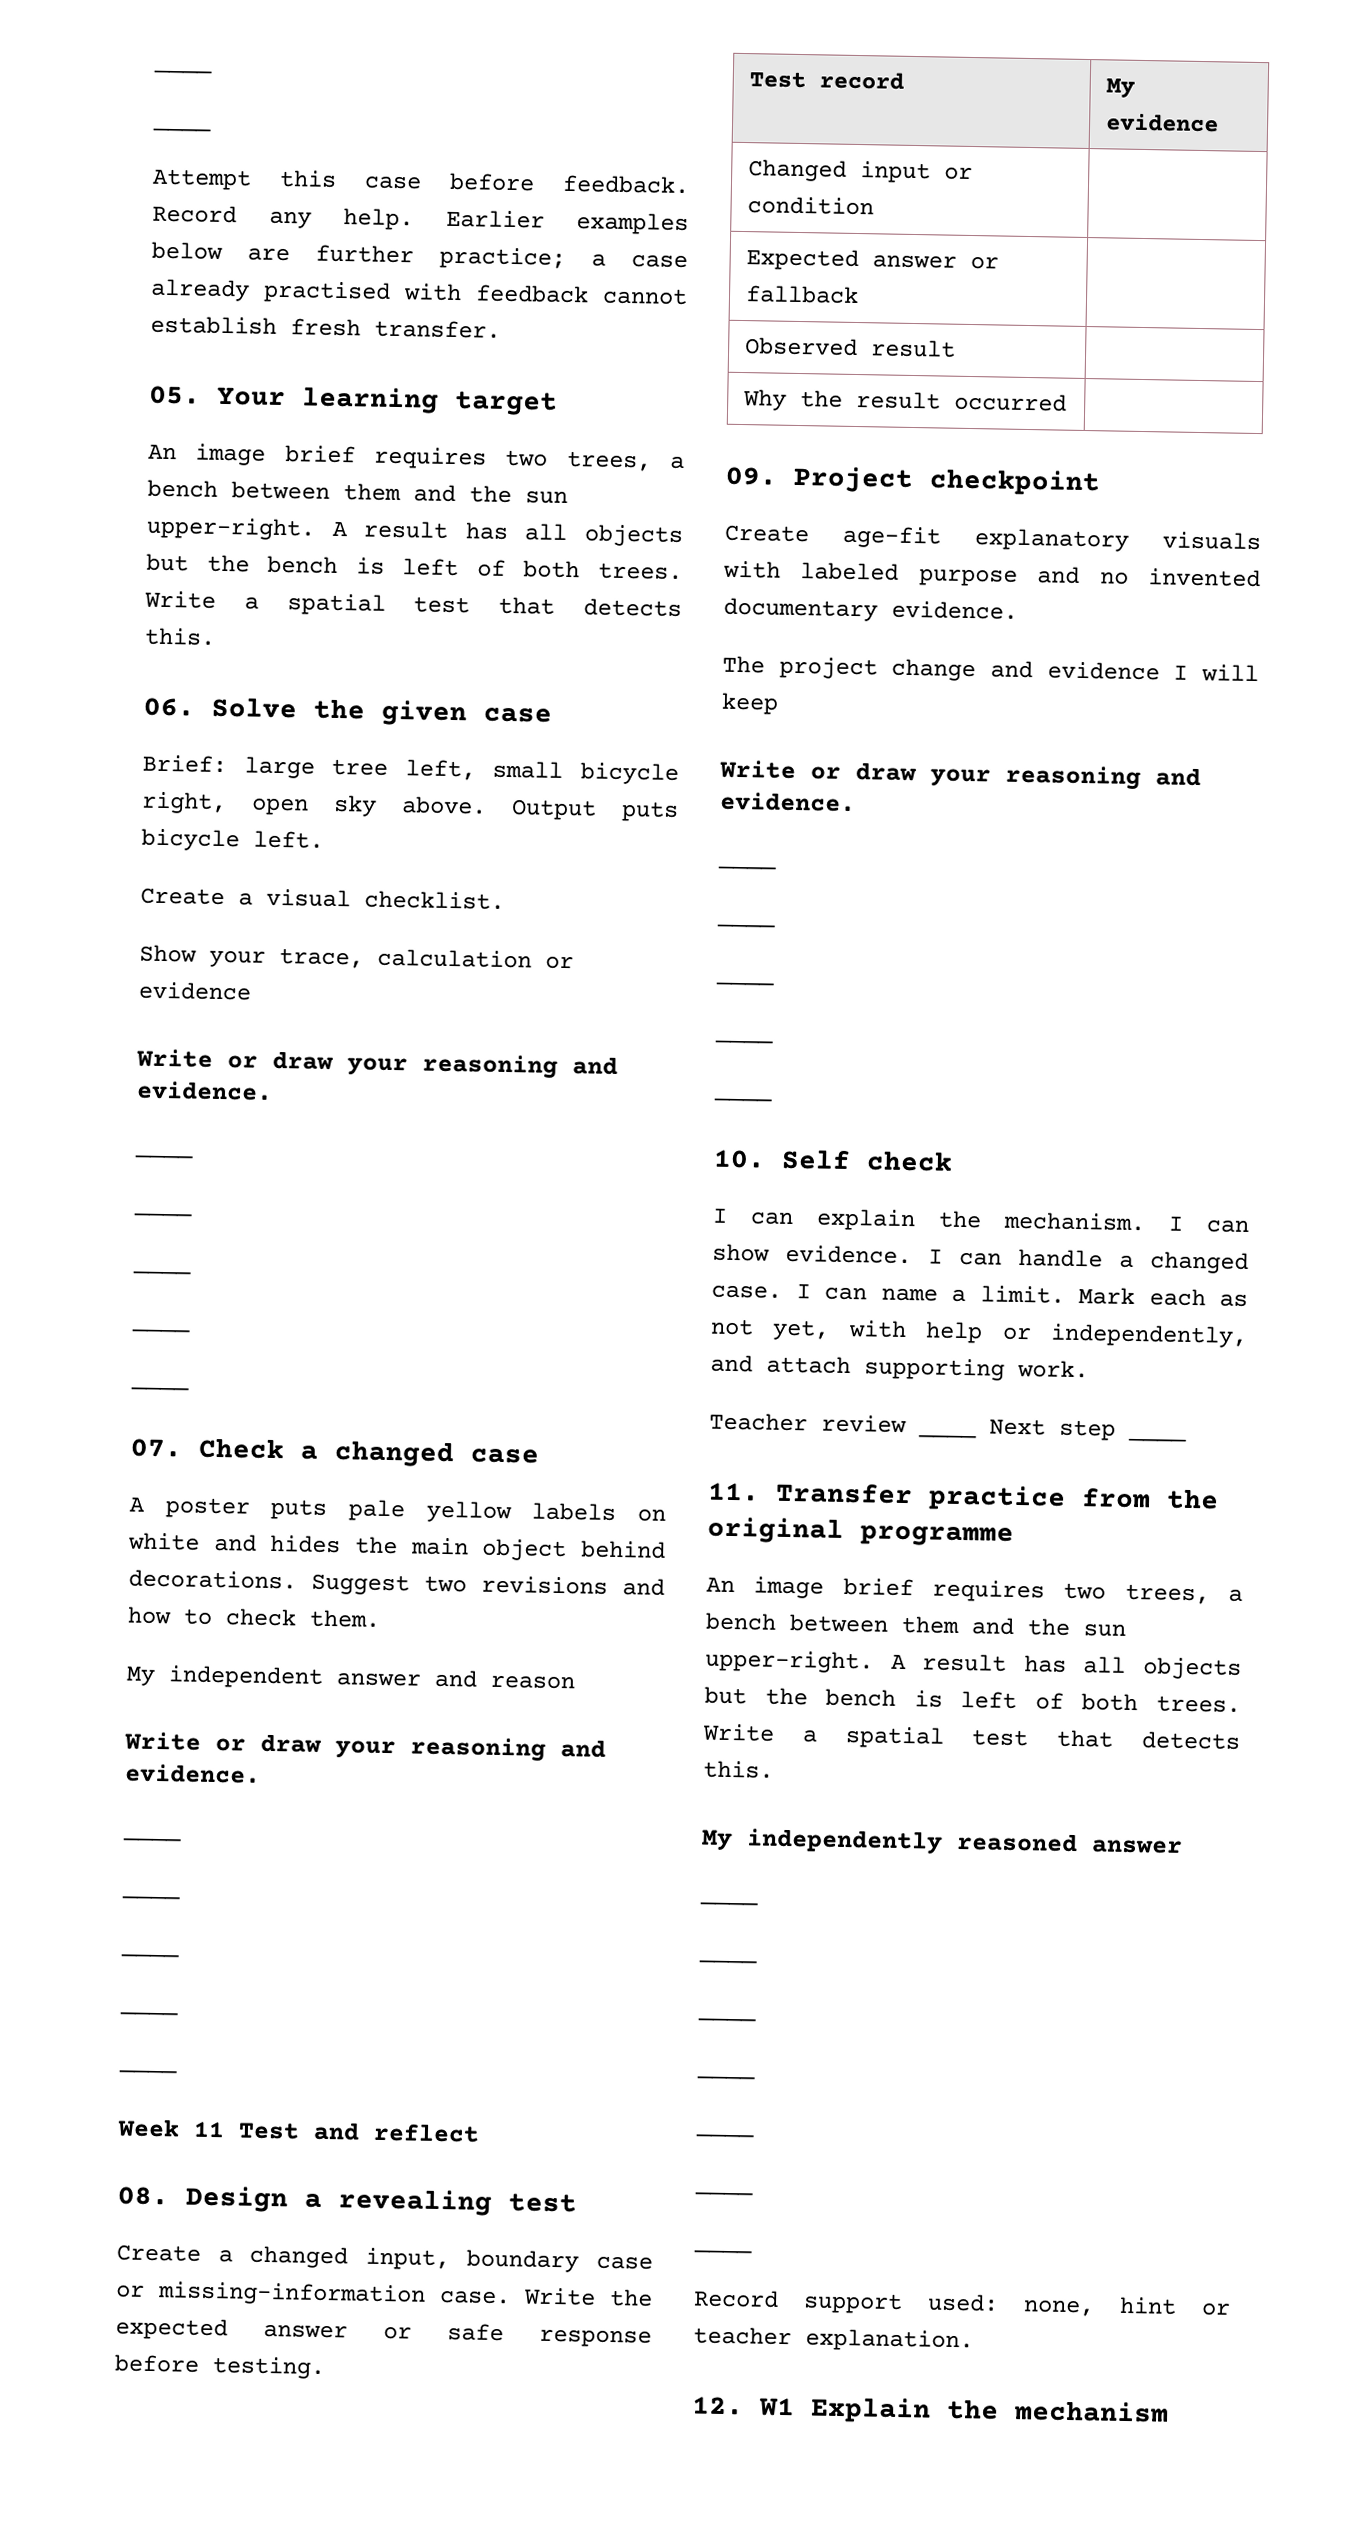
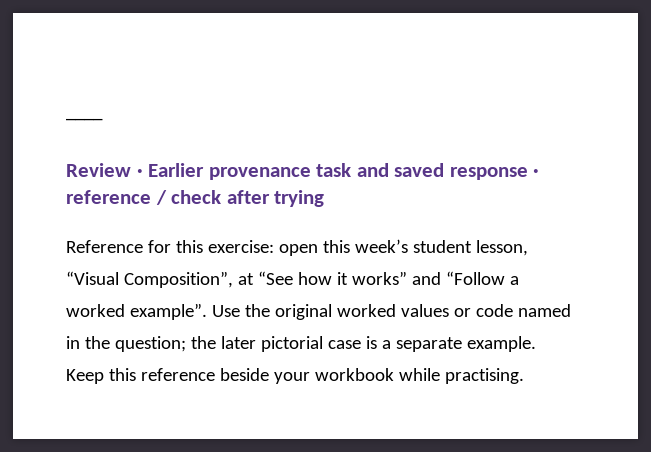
[153,67,212,74] [152,125,211,132] [152,168,690,195] [152,204,689,236] [151,241,688,270] [150,278,688,306] [150,315,501,339] [149,385,558,416] [148,443,685,472] [147,479,568,504] [146,516,684,547] [146,553,683,580] [144,590,682,617] [144,627,216,646] [143,697,552,727] [142,754,679,785] [141,791,679,822] [141,828,324,852] [140,887,505,910] [139,944,574,970] [138,981,251,1001] [136,1048,618,1079] [136,1080,273,1101] [134,1152,193,1159] [133,1210,192,1217] [132,1268,191,1275] [131,1326,190,1333] [130,1384,189,1391] [130,1438,539,1468] [129,1497,666,1524] [128,1532,666,1562] [128,1569,665,1596] [127,1606,381,1628] [126,1665,575,1690] [124,1731,606,1762] [125,1763,261,1784] [122,1835,182,1842] [121,1893,181,1900] [120,1951,180,1958] [119,2009,179,2016] [118,2067,178,2074] [117,2118,480,2143] [117,2185,577,2216] [116,2244,653,2273] [116,2281,653,2307] [115,2317,652,2348] [114,2354,325,2380] [749,71,905,90] [1106,78,1136,98] [1105,113,1220,133] [748,159,974,184] [747,196,875,216] [746,248,1000,272] [745,285,860,305] [745,337,957,358] [743,389,1068,412] [725,465,1101,497] [724,524,1261,552] [723,560,1261,588] [723,597,1018,622] [722,655,1259,683] [721,692,779,715] [719,759,1201,791] [720,791,856,813] [718,863,777,870] [717,921,776,928] [716,979,775,986] [714,1037,774,1044] [713,1095,773,1102] [713,1149,953,1172] [712,1208,1249,1233] [712,1243,1249,1274] [711,1284,1248,1307] [710,1318,1248,1348] [710,1354,1089,1381] [709,1412,1187,1442] [707,1482,1219,1512] [707,1516,1014,1547] [706,1576,1243,1605] [705,1612,1126,1637] [705,1649,1242,1680] [704,1686,1241,1713] [702,1723,1241,1750] [703,1760,774,1779] [701,1828,1183,1855] [699,1899,759,1906] [698,1957,758,1964] [697,2015,757,2022] [696,2073,755,2080] [695,2131,754,2138] [694,2189,753,2196] [693,2247,752,2254] [693,2289,1231,2317] [693,2326,974,2353] [692,2396,1169,2424] ____ // ____ // Attempt this case before feedback. Record any help. Earlier examples below are further practice; a case already practised with feedback cannot establish fresh transfer. // 05. Your learning target // An image brief requires two trees, a bench between them and the sun upper-right. A result has all objects but the bench is left of both trees. Write a spatial test that detects this. // 06. Solve the given case // Brief: large tree left, small bicycle right, open sky above. Output puts bicycle left. // Create a visual checklist. // Show your trace, calculation or evidence // Write or draw your reasoning and evidence. // ____ // ____ // ____ // ____ // ____ // 07. Check a changed case // A poster puts pale yellow labels on white and hides the main object behind decorations. Suggest two revisions and how to check them. // My independent answer and reason // Write or draw your reasoning and evidence. // ____ // ____ // ____ // ____ // ____ // Week 11 Test and reflect // 08. Design a revealing test // Create a changed input, boundary case or missing-information case. Write the expected answer or safe response before testing. // Test record | My evidence // Changed input or condition | // Expected answer or fallback | // Observed result | // Why the result occurred | // 09. Project checkpoint // Create age-fit explanatory visuals with labeled purpose and no invented documentary evidence. // The project change and evidence I will keep // Write or draw your reasoning and evidence. // ____ // ____ // ____ // ____ // ____ // 10. Self check // I can explain the mechanism. I can show evidence. I can handle a changed case. I can name a limit. Mark each as not yet, with help or independently, and attach supporting work. // Teacher review ____ Next step ____ // 11. Transfer practice from the original programme // An image brief requires two trees, a bench between them and the sun upper-right. A result has all objects but the bench is left of both trees. Write a spatial test that detects this. // My independently reasoned answer // ____ // ____ // ____ // ____ // ____ // ____ // ____ // Record support used: none, hint or teacher explanation. // 12. W1 Explain the mechanism -> [66,118,103,121] [66,163,540,180] [66,190,325,207] [66,239,528,256] [66,271,519,288] [66,303,571,320] [66,336,536,352] [66,368,524,384] ____ // Review · Earlier provenance task and saved response · reference / check after trying // Reference for this exercise: open this week’s student lesson, “Visual Composition”, at “See how it works” and “Follow a worked example”. Use the original worked values or code named in the question; the later pictorial case is a separate example. Keep this reference beside your workbook while practising.

